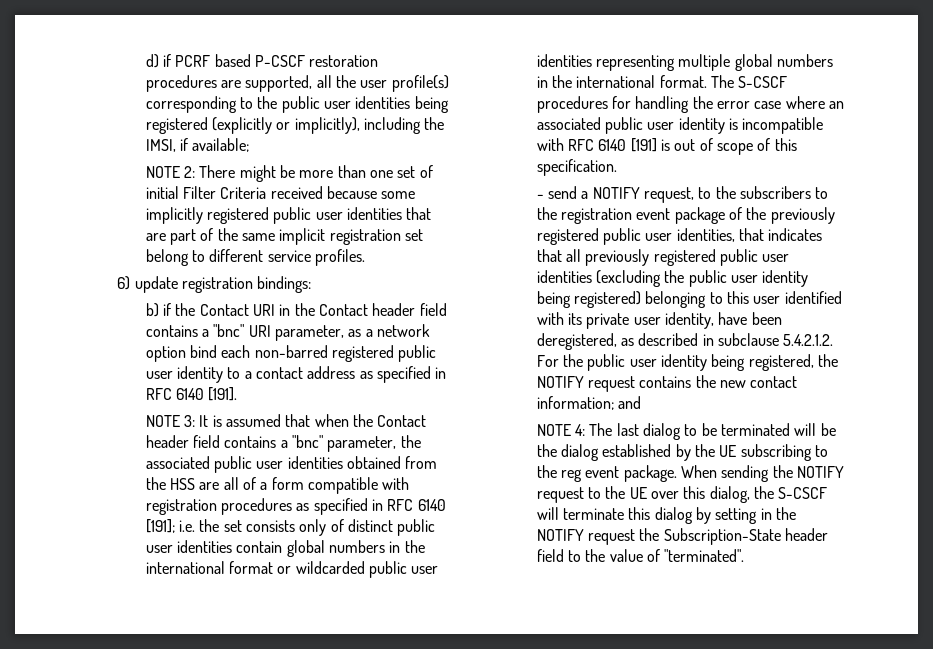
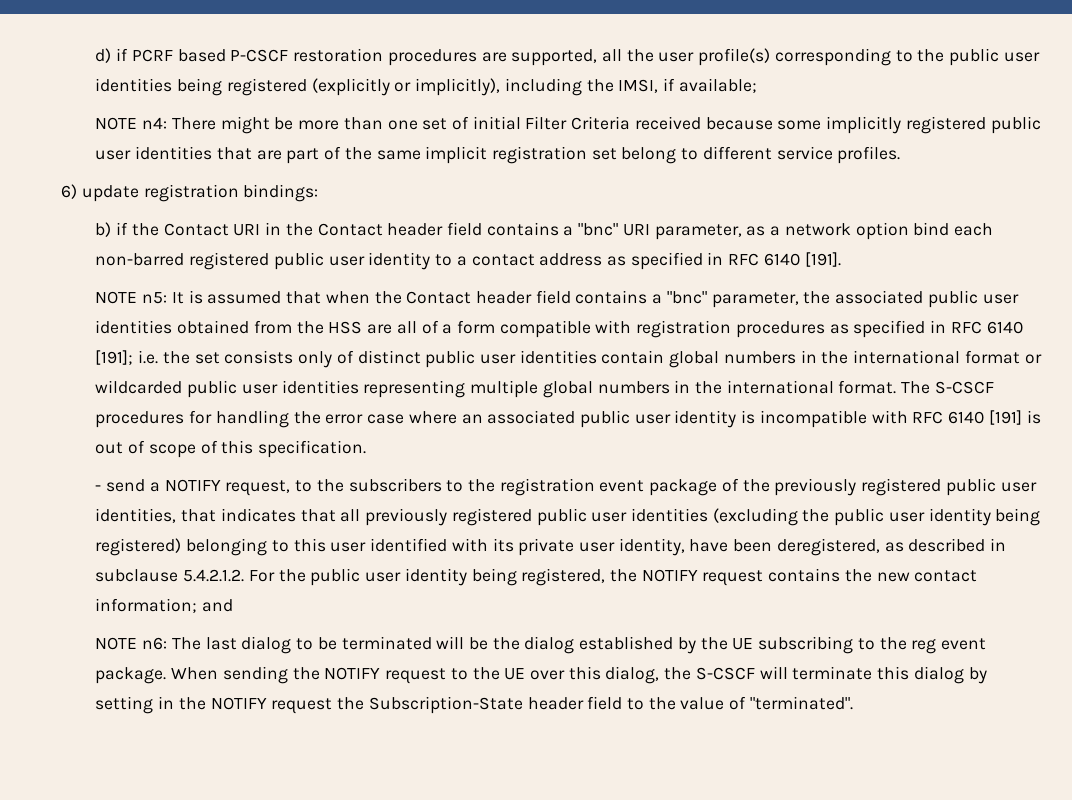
[183,166,195,178] 2: -> [142,117,168,129] n4:
[183,415,195,427] 3: -> [142,292,168,304] n5:
[574,424,585,436] 4: -> [142,637,168,650] n6:

